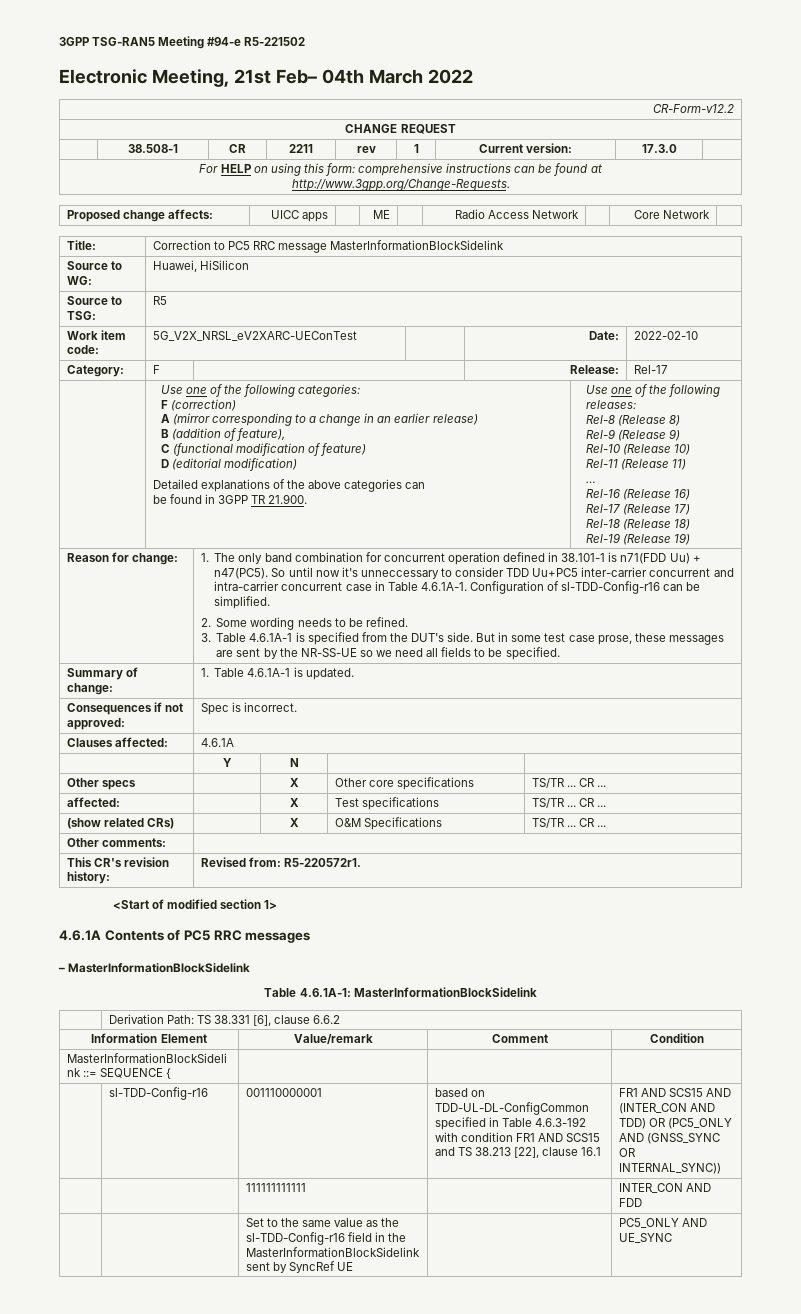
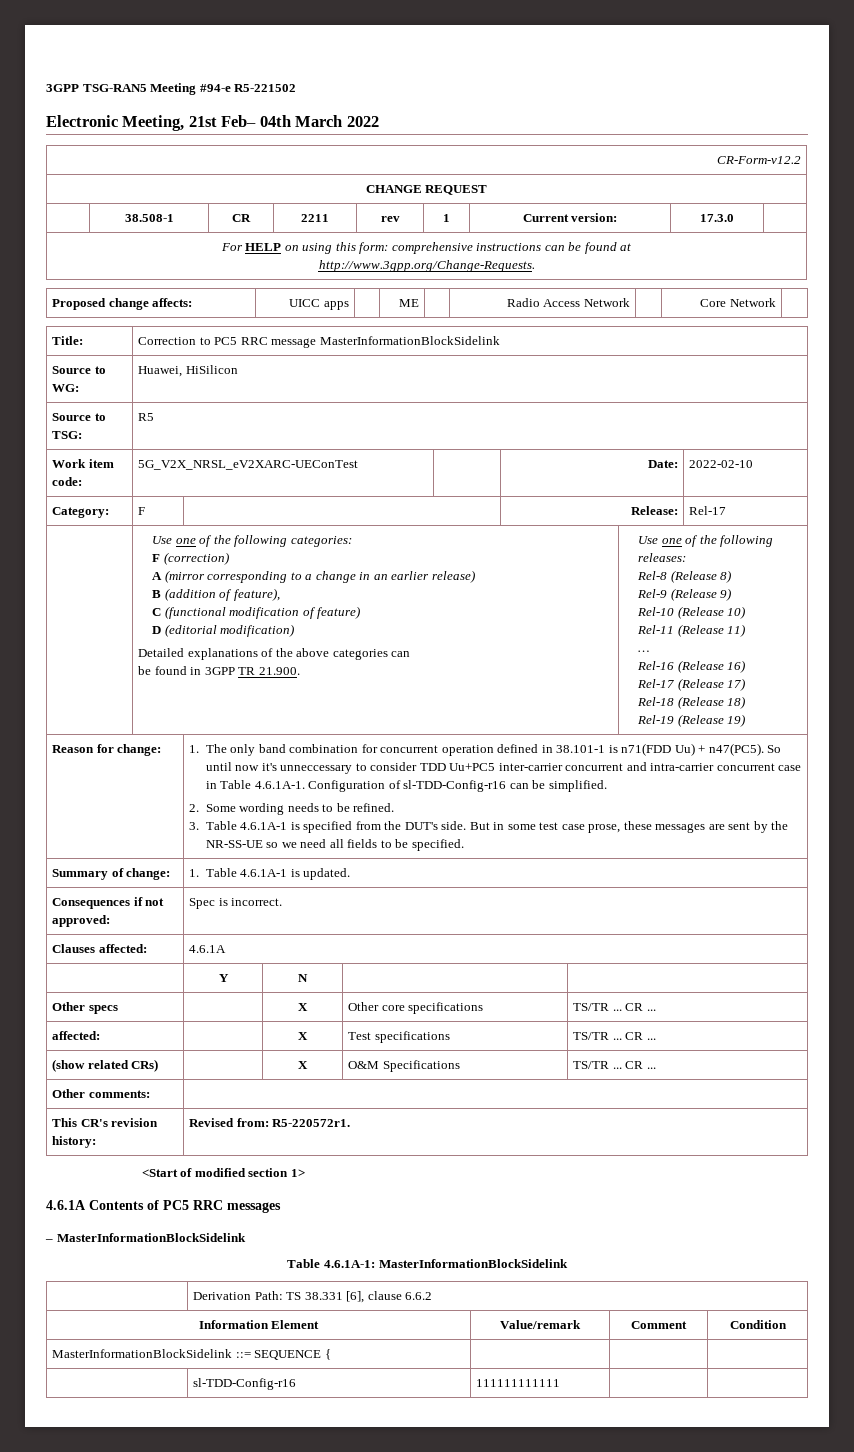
[245,1088,322,1097] [434,1088,485,1097] [434,1102,589,1115] [434,1117,586,1130] [434,1132,601,1142] [434,1147,602,1158] [618,1088,731,1097] [618,1103,715,1114] [618,1118,732,1129] [618,1133,720,1144] [618,1148,636,1157] [618,1163,721,1174] [245,1183,306,1192] [618,1183,711,1193] [618,1198,642,1207] [245,1218,400,1227] [245,1232,406,1245] [245,1247,420,1257] [245,1261,353,1273] [618,1218,707,1228] [618,1233,672,1243] 001110000001 | based on TDD-UL-DL-ConfigCommon specified in Table 4.6.3-192 with condition FR1 AND SCS15 and TS 38.213 [22], clause 16.1 | FR1 AND SCS15 AND (INTER_CON AND TDD) OR (PC5_ONLY AND (GNSS_SYNC OR INTERNAL_SYNC)) // | | 111111111111 | | INTER_CON AND FDD // | | Set to the same value as the sl-TDD-Config-r16 field in the MasterInformationBlockSidelink sent by SyncRef UE | | PC5_ONLY AND UE_SYNC -> [476,1379,561,1387] 111111111111 | |

